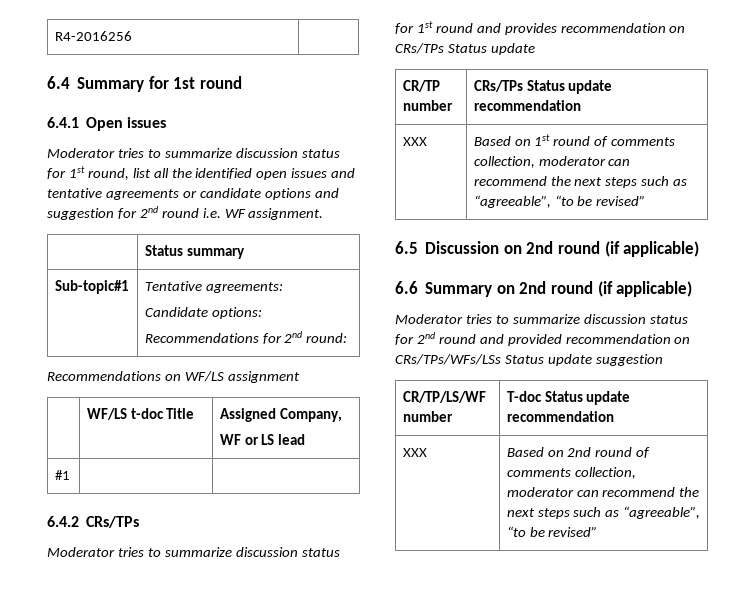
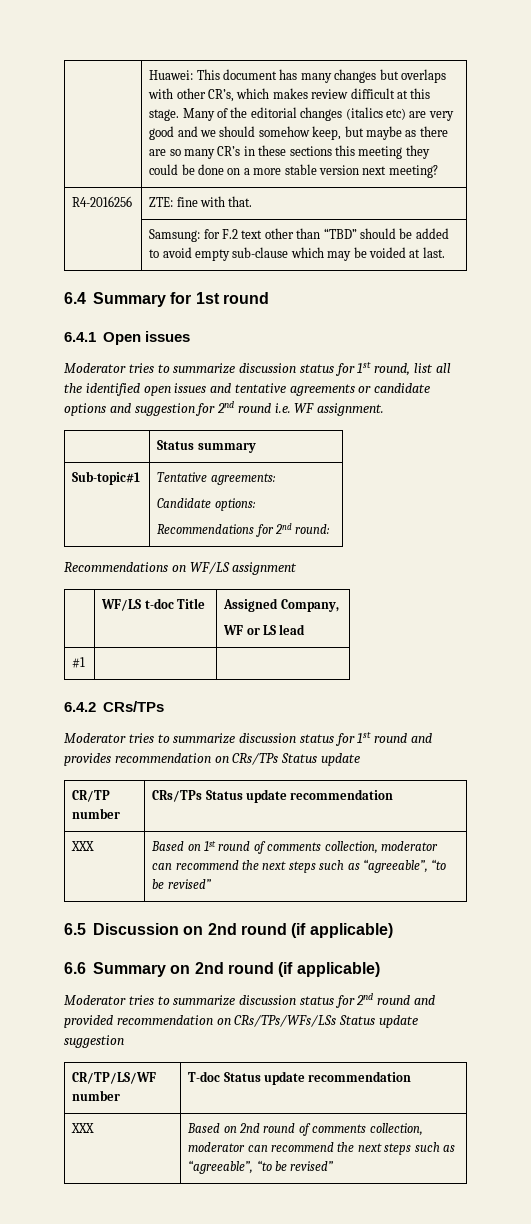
[54,31,132,41] R4-2016256 | -> [149,69,446,83] [148,88,431,102] [149,107,454,121] [149,126,448,140] [149,145,430,159] [149,164,438,178] [72,196,133,207] [149,196,253,207] [149,228,449,242] [149,247,445,261] | Huawei: This document has many changes but overlaps with other CR’s, which makes review difficult at this stage. Many of the editorial changes (italics etc) are very good and we should somehow keep, but maybe as there are so many CR’s in these sections this meeting they could be done on a more stable version next meeting? // R4-2016256 | ZTE: fine with that. // | Samsung: for F.2 text other than “TBD” should be added to avoid empty sub-clause which may be voided at last.

